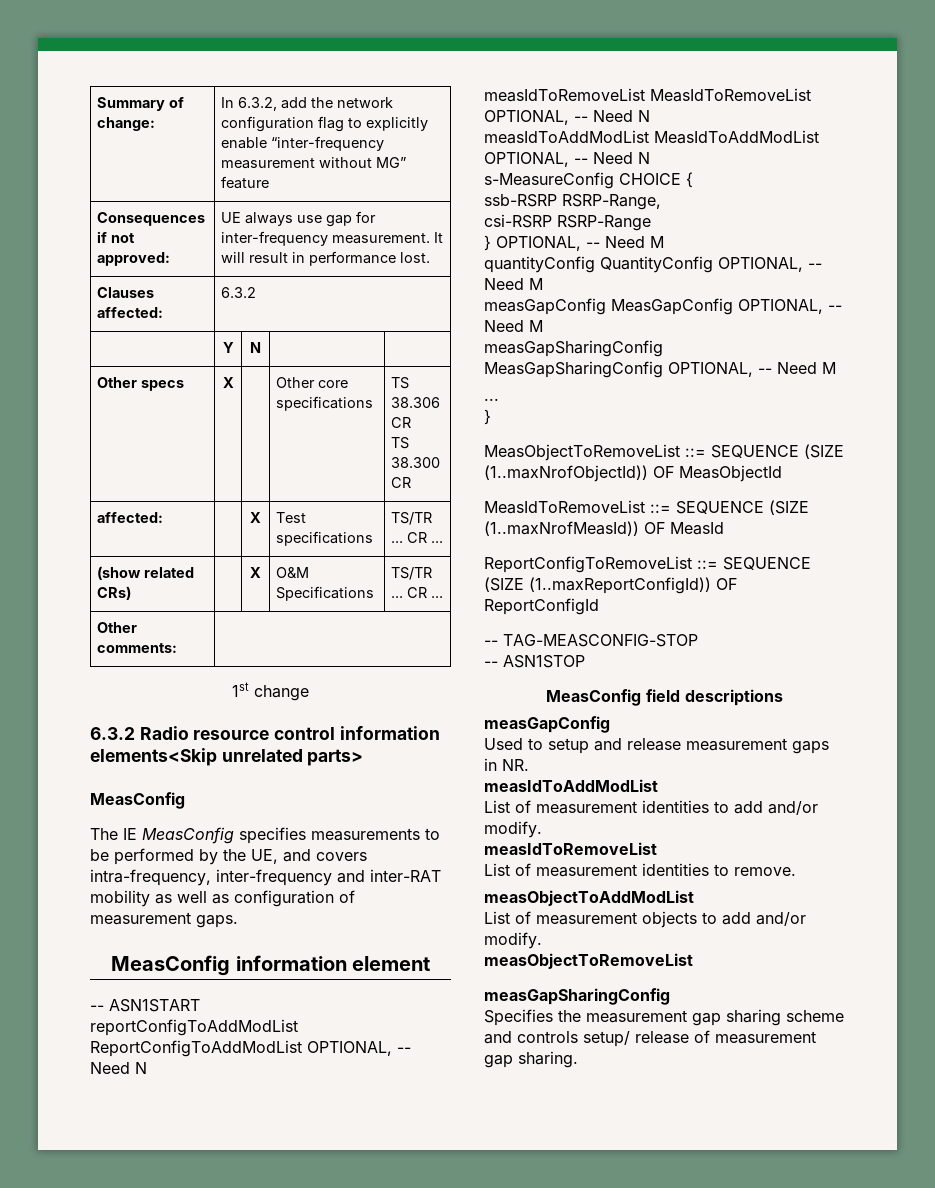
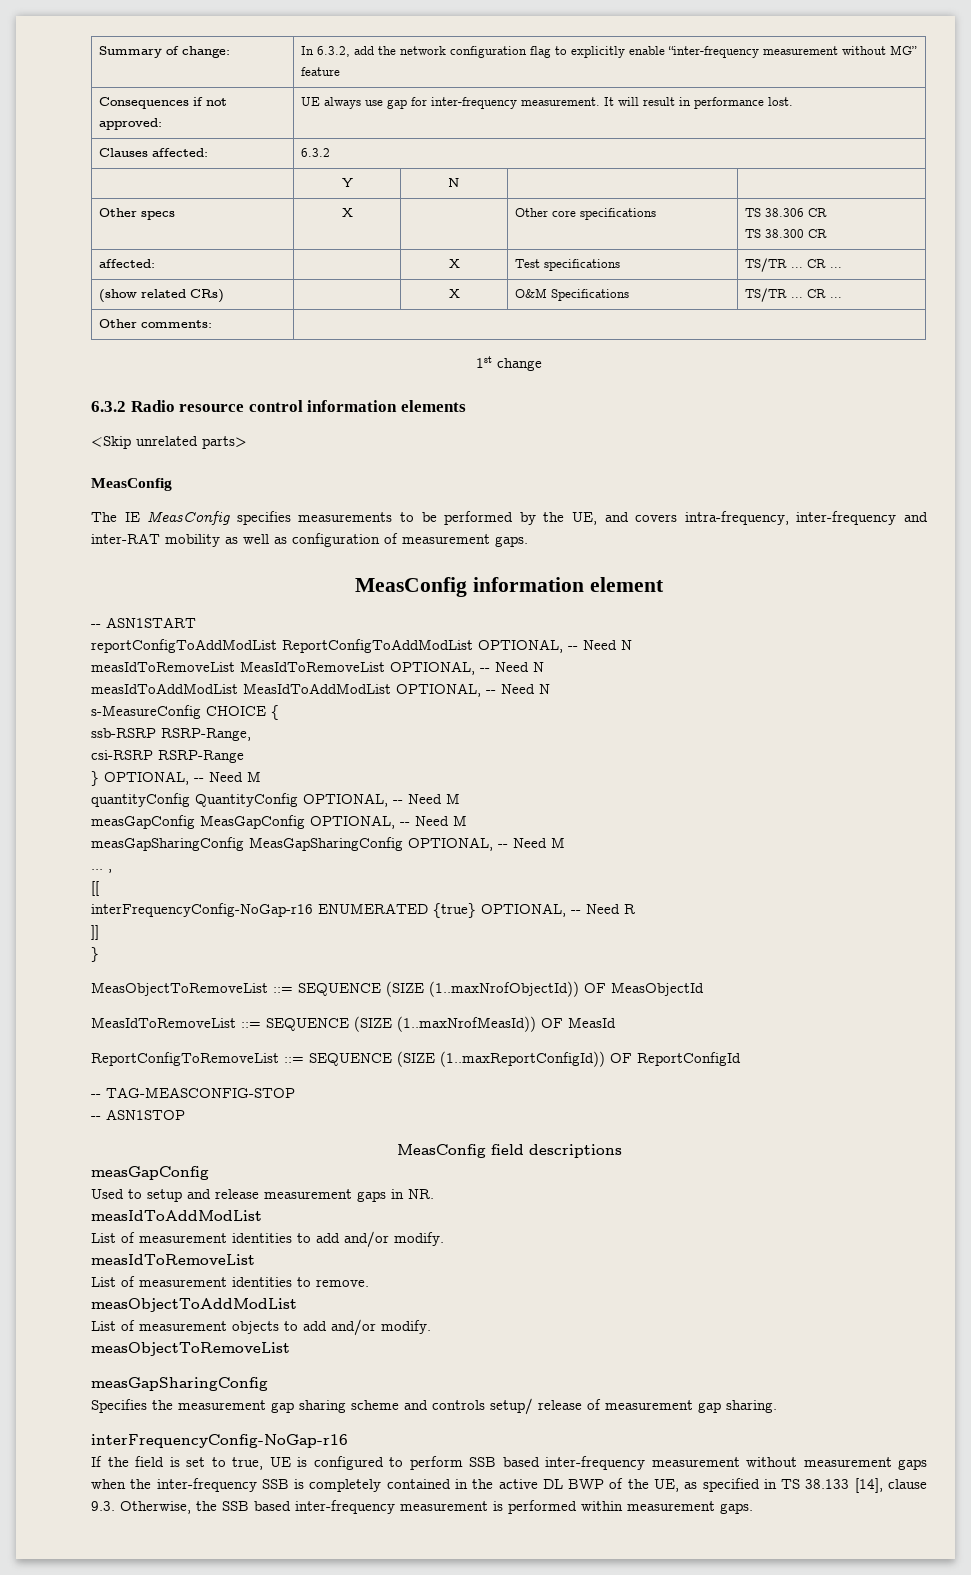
[90,748,217,766] elements<Skip -> [400,400,466,412] [91,436,131,449] elements // <Skip
(499, 399) none -> [108,869,112,873] [91,881,99,896] [91,903,635,918] [91,925,99,940] , // [[ // interFrequencyConfig-NoGap-r16 ENUMERATED {true} OPTIONAL, -- Need R // ]]
(578, 1059) none -> [91,1434,348,1448] [91,1456,927,1470] [91,1478,928,1493] [91,1500,753,1514] // interFrequencyConfig-NoGap-r16 // If the field is set to true, UE is configured to perform SSB based inter-frequency measurement without measurement gaps when the inter-frequency SSB is completely contained in the active DL BWP of the UE, as specified in TS 38.133 [14], clause 9.3. Otherwise, the SSB based inter-frequency measurement is performed within measurement gaps.

